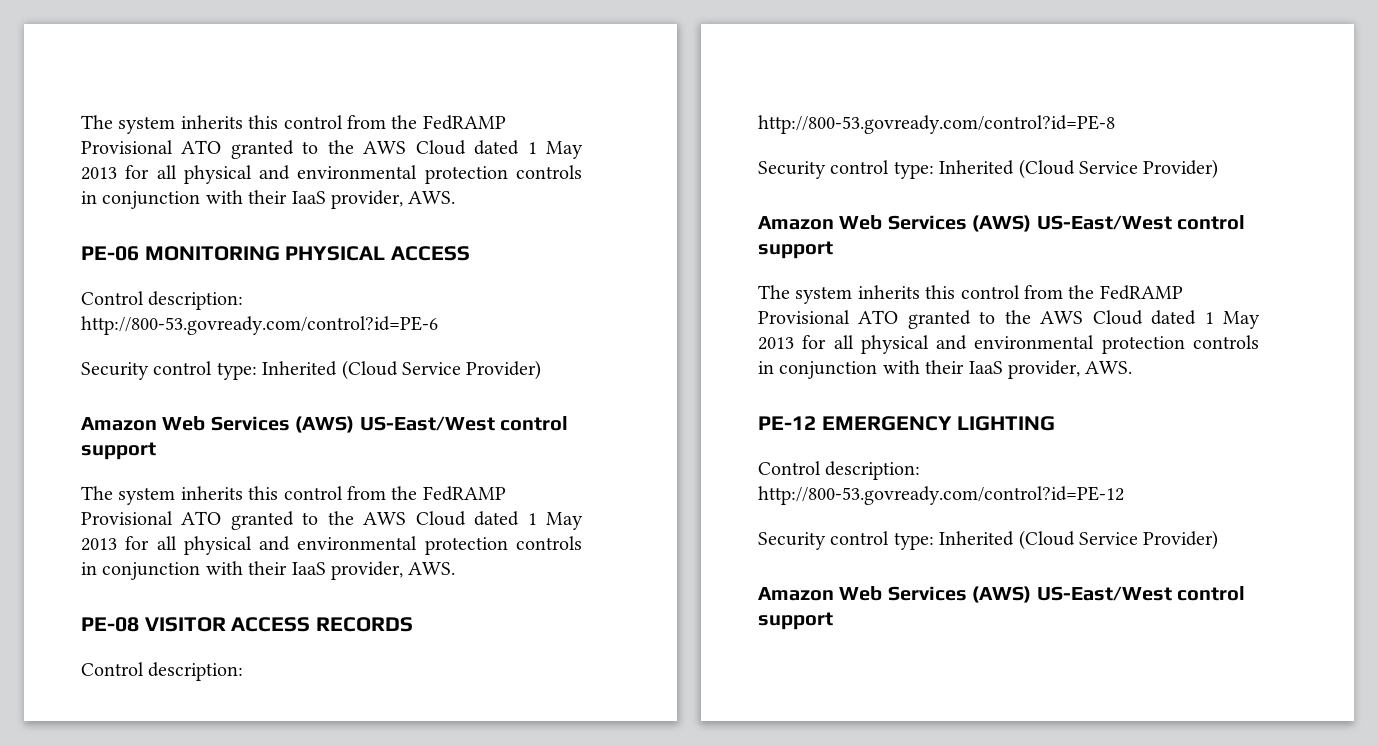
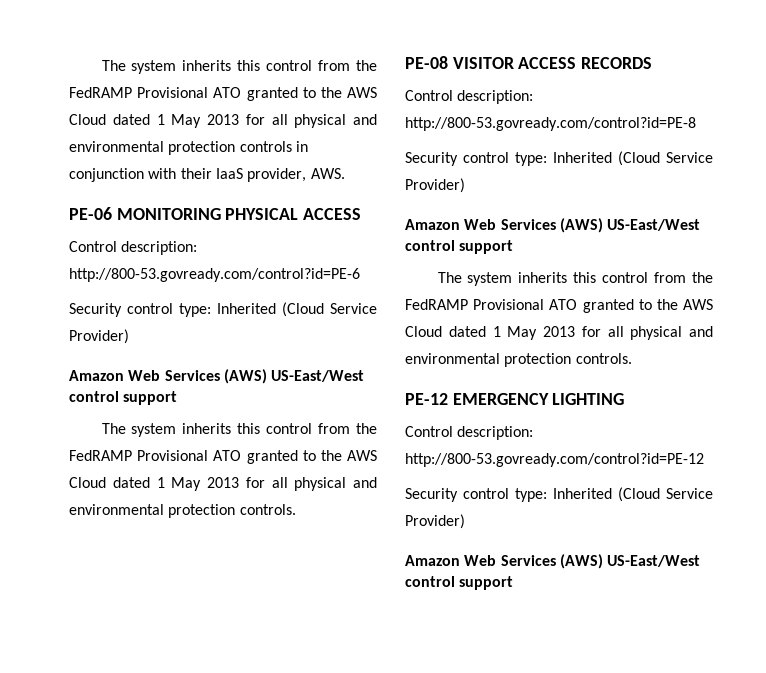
[516,536,582,550] [81,561,456,580] controls in conjunction with their IaaS provider, AWS. -> [239,504,296,515] controls.
[1193,335,1259,349] [758,360,1133,379] controls in conjunction with their IaaS provider, AWS. -> [575,353,632,364] controls.

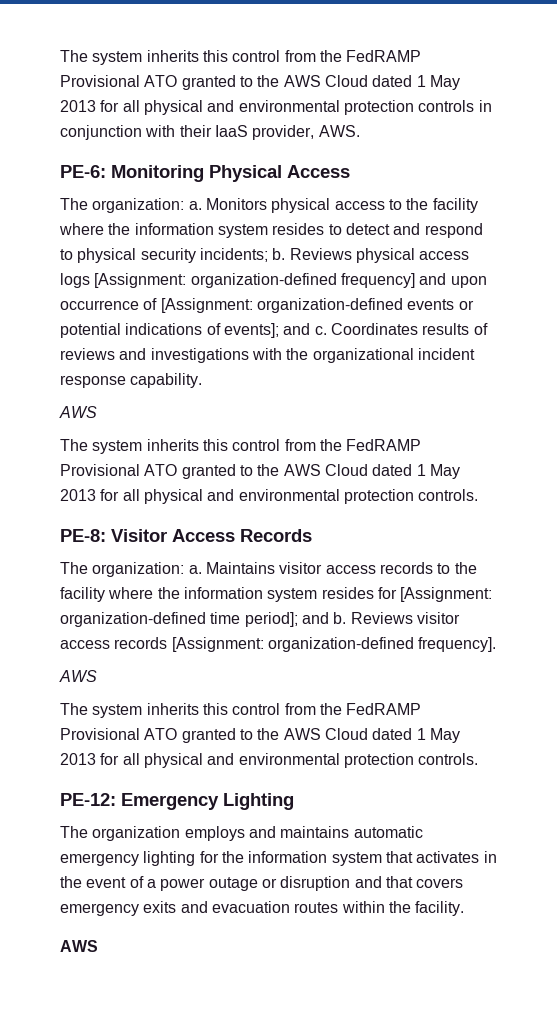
[69,207,362,220] [69,241,198,255] [69,268,360,282] [69,302,377,317] [69,329,129,344] [69,369,365,384] [69,391,178,405] PE-06 MONITORING PHYSICAL ACCESS // Control description: http://800-53.govready.com/control?id=PE-6 // Security control type: Inherited (Cloud Service Provider) // Amazon Web Services (AWS) US-East/West control support -> [60,165,350,182] [60,198,478,213] [59,223,483,238] [60,248,470,263] [60,273,487,288] [60,298,474,313] [60,323,488,338] [60,348,475,363] [60,373,203,388] [59,406,97,418] PE-6: Monitoring Physical Access // The organization: a. Monitors physical access to the facility where the information system resides to detect and respond to physical security incidents; b. Reviews physical access logs [Assignment: organization-defined frequency] and upon occurrence of [Assignment: organization-defined events or potential indications of events]; and c. Coordinates results of reviews and investigations with the organizational incident response capability. // AWS
[405,56,653,69] [405,90,534,104] [405,117,696,131] [405,151,713,166] [405,178,465,193] [405,218,701,233] [405,240,514,254] PE-08 VISITOR ACCESS RECORDS // Control description: http://800-53.govready.com/control?id=PE-8 // Security control type: Inherited (Cloud Service Provider) // Amazon Web Services (AWS) US-East/West control support -> [60,529,312,542] [60,562,477,577] [60,587,493,602] [60,612,460,627] [60,637,497,652] [59,670,97,682] PE-8: Visitor Access Records // The organization: a. Maintains visitor access records to the facility where the information system resides for [Assignment: organization-defined time period]; and b. Reviews visitor access records [Assignment: organization-defined frequency]. // AWS
[405,393,625,405] [405,426,534,440] [405,453,704,467] [405,487,713,502] [405,514,465,529] [405,554,701,569] [405,576,514,590] PE-12 EMERGENCY LIGHTING // Control description: http://800-53.govready.com/control?id=PE-12 // Security control type: Inherited (Cloud Service Provider) // Amazon Web Services (AWS) US-East/West control support -> [60,793,294,810] [60,826,423,841] [60,851,497,866] [60,876,464,891] [60,901,465,916] [60,940,98,952] PE-12: Emergency Lighting // The organization employs and maintains automatic emergency lighting for the information system that activates in the event of a power outage or disruption and that covers emergency exits and evacuation routes within the facility. // AWS

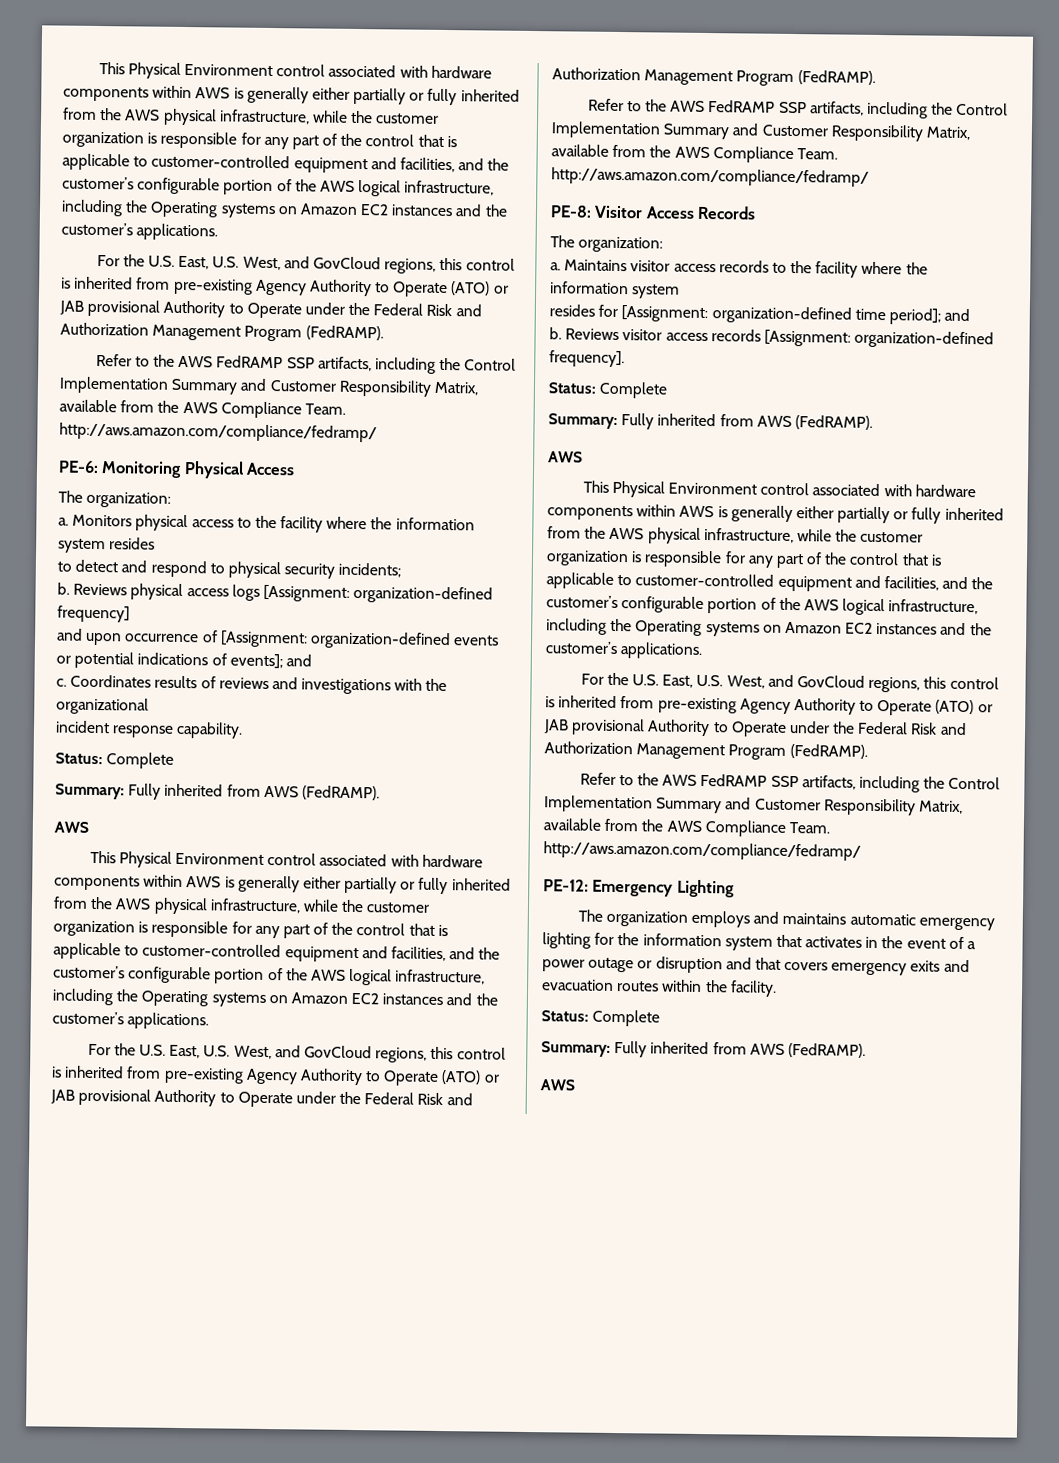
[60,50,422,65] [60,75,460,90] [60,100,492,115] [60,125,360,140] The system inherits this control from the FedRAMP Provisional ATO granted to the AWS Cloud dated 1 May 2013 for all physical and environmental protection controls in conjunction with their IaaS provider, AWS. -> [98,61,492,79] [63,85,520,106] [63,107,440,126] [62,131,457,150] [62,153,510,174] [62,176,495,197] [61,199,508,219] [61,222,219,241] [96,254,515,274] [61,276,509,298] [59,299,482,319] [60,322,384,342] [95,353,517,374] [59,376,479,397] [59,399,346,419] [59,422,377,443] This Physical Environment control associated with hardware components within AWS is generally either partially or fully inherited from the AWS physical infrastructure, while the customer organization is responsible for any part of the control that is applicable to customer-controlled equipment and facilities, and the customer’s configurable portion of the AWS logical infrastructure, including the Operating systems on Amazon EC2 instances and the customer’s applications. // For the U.S. East, U.S. West, and GovCloud regions, this control is inherited from pre-existing Agency Authority to Operate (ATO) or JAB provisional Authority to Operate under the Federal Risk and Authorization Management Program (FedRAMP). // Refer to the AWS FedRAMP SSP artifacts, including the Control Implementation Summary and Customer Responsibility Matrix, available from the AWS Compliance Team. http://aws.amazon.com/compliance/fedramp/
(185, 205) none -> (172, 499) //
(325, 229) none -> (156, 543) //
(268, 255) none -> (402, 570) //
(415, 280) none -> (130, 614) //
(311, 329) none -> (312, 660) //
(414, 355) none -> (149, 706) //
[59,406,97,418] [60,439,422,454] [60,464,460,479] [60,489,479,504] AWS // The system inherits this control from the FedRAMP Provisional ATO granted to the AWS Cloud dated 1 May 2013 for all physical and environmental protection controls. -> [55,752,175,769] [55,783,380,801] [54,821,89,833] [89,850,483,868] [54,874,511,895] [53,896,431,915] [53,920,448,939] [53,942,501,963] [53,965,486,986] [52,988,498,1007] [52,1011,210,1030] [87,1043,506,1063] [51,1065,500,1086] [50,1088,473,1108] [552,67,876,87] [587,98,1009,119] [551,121,970,142] [551,144,838,164] [551,167,869,187] Status: Complete // Summary: Fully inherited from AWS (FedRAMP). // AWS // This Physical Environment control associated with hardware components within AWS is generally either partially or fully inherited from the AWS physical infrastructure, while the customer organization is responsible for any part of the control that is applicable to customer-controlled equipment and facilities, and the customer’s configurable portion of the AWS logical infrastructure, including the Operating systems on Amazon EC2 instances and the customer’s applications. // For the U.S. East, U.S. West, and GovCloud regions, this control is inherited from pre-existing Agency Authority to Operate (ATO) or JAB provisional Authority to Operate under the Federal Risk and Authorization Management Program (FedRAMP). // Refer to the AWS FedRAMP SSP artifacts, including the Control Implementation Summary and Customer Responsibility Matrix, available from the AWS Compliance Team. http://aws.amazon.com/compliance/fedramp/
(185, 569) none -> (664, 244) //
(318, 595) none -> (681, 291) //
(329, 618) none -> (971, 315) //
[59,670,97,682] [60,703,422,718] [60,728,460,743] [60,753,479,768] AWS // The system inherits this control from the FedRAMP Provisional ATO granted to the AWS Cloud dated 1 May 2013 for all physical and environmental protection controls. -> [548,381,669,399] [548,413,873,430] [548,451,583,463] [582,480,976,498] [547,504,1004,524] [547,526,924,544] [546,550,942,569] [546,572,994,592] [546,595,979,616] [546,618,992,637] [545,641,704,659] [580,672,999,693] [545,695,993,716] [543,718,967,737] [544,741,868,760] [579,772,1001,793] [544,795,963,816] [543,818,830,837] [543,841,861,861] Status: Complete // Summary: Fully inherited from AWS (FedRAMP). // AWS // This Physical Environment control associated with hardware components within AWS is generally either partially or fully inherited from the AWS physical infrastructure, while the customer organization is responsible for any part of the control that is applicable to customer-controlled equipment and facilities, and the customer’s configurable portion of the AWS logical infrastructure, including the Operating systems on Amazon EC2 instances and the customer’s applications. // For the U.S. East, U.S. West, and GovCloud regions, this control is inherited from pre-existing Agency Authority to Operate (ATO) or JAB provisional Authority to Operate under the Federal Risk and Authorization Management Program (FedRAMP). // Refer to the AWS FedRAMP SSP artifacts, including the Control Implementation Summary and Customer Responsibility Matrix, available from the AWS Compliance Team. http://aws.amazon.com/compliance/fedramp/
(465, 908) none -> [541,1009,661,1027] [541,1040,866,1058] // Status: Complete // Summary: Fully inherited from AWS (FedRAMP).

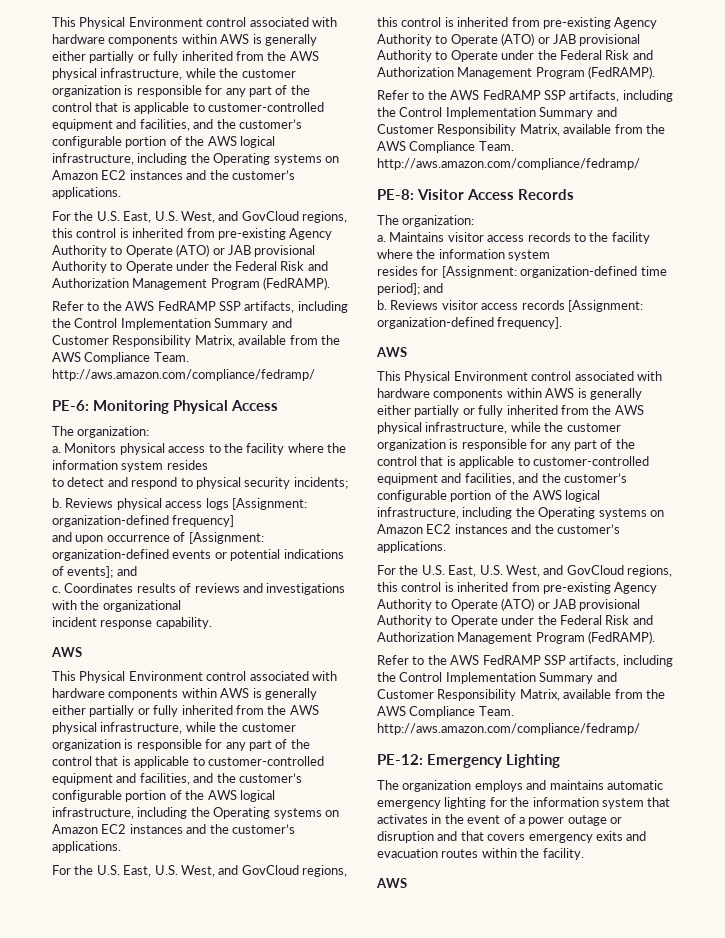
[55,752,175,769] [55,783,380,801] // Status: Complete // Summary: Fully inherited from AWS (FedRAMP). -> (212, 623) none
[548,381,669,399] [548,413,873,430] // Status: Complete // Summary: Fully inherited from AWS (FedRAMP). -> (563, 323) none
[541,1009,661,1027] [541,1040,866,1058] // Status: Complete // Summary: Fully inherited from AWS (FedRAMP). -> (584, 854) none

